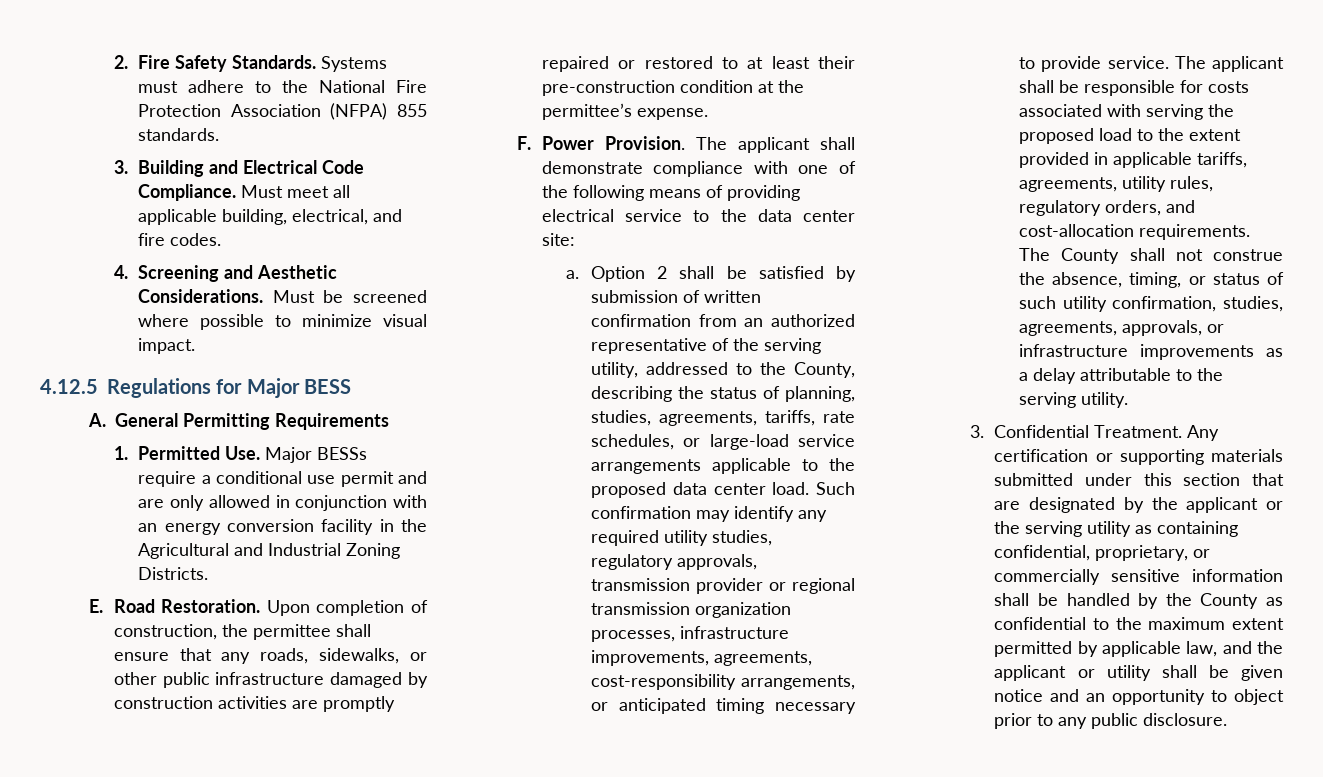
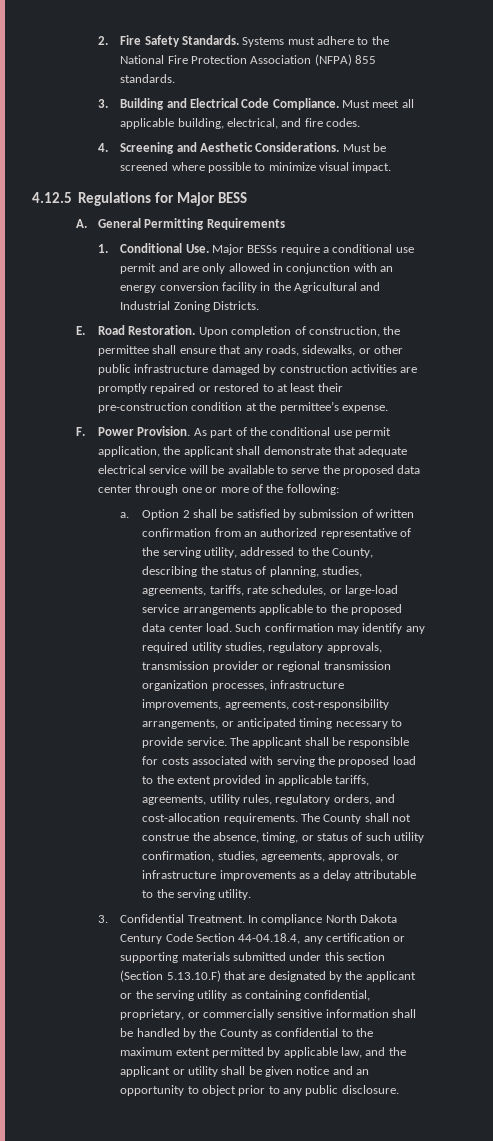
[138,446,221,460] Permitted -> [120,243,183,253] Conditional
[695,137,855,153] [541,161,856,177] [541,185,800,201] [541,209,855,222] [541,233,575,246] The applicant shall demonstrate compliance with one of the following means of providing electrical service to the data center site: -> [193,427,392,438] [98,446,408,457] [98,465,421,476] [98,484,339,495] As part of the conditional use permit application, the applicant shall demonstrate that adequate electrical service will be available to serve the proposed data center through one or more of the following:
[1187,425,1220,441] Any -> [247,914,398,925] [120,933,323,944] In compliance North Dakota Century Code Section 44-04.18.4, any
(1241, 479) none -> [120,970,221,982] (Section 5.13.10.F)

